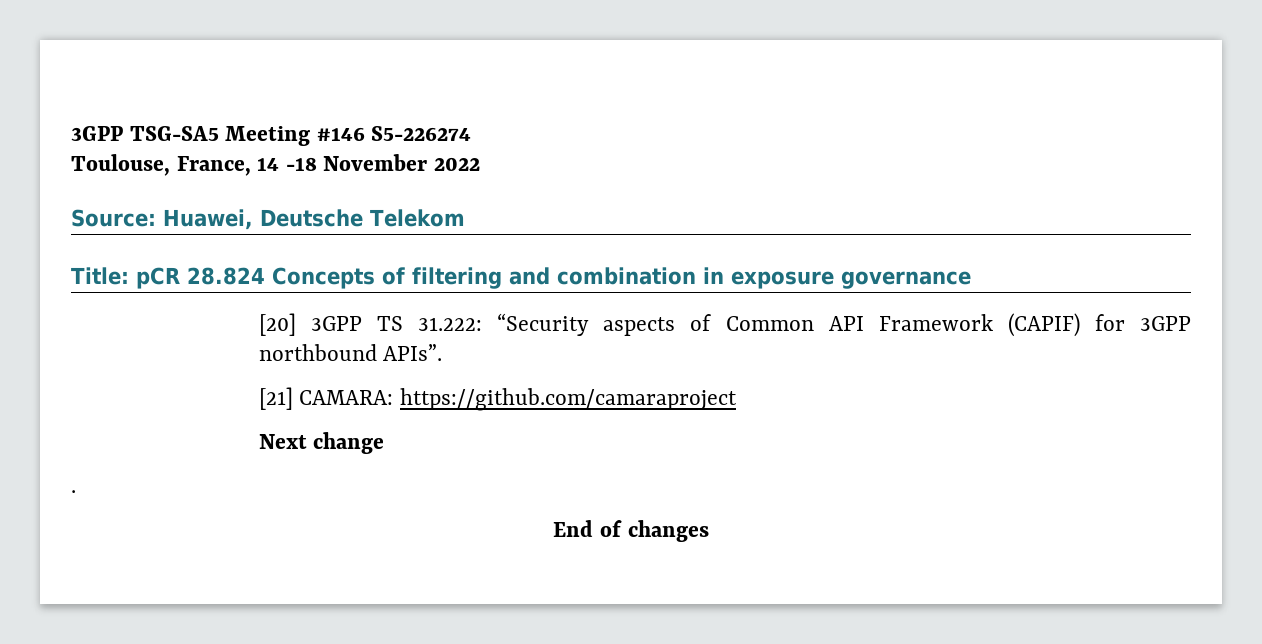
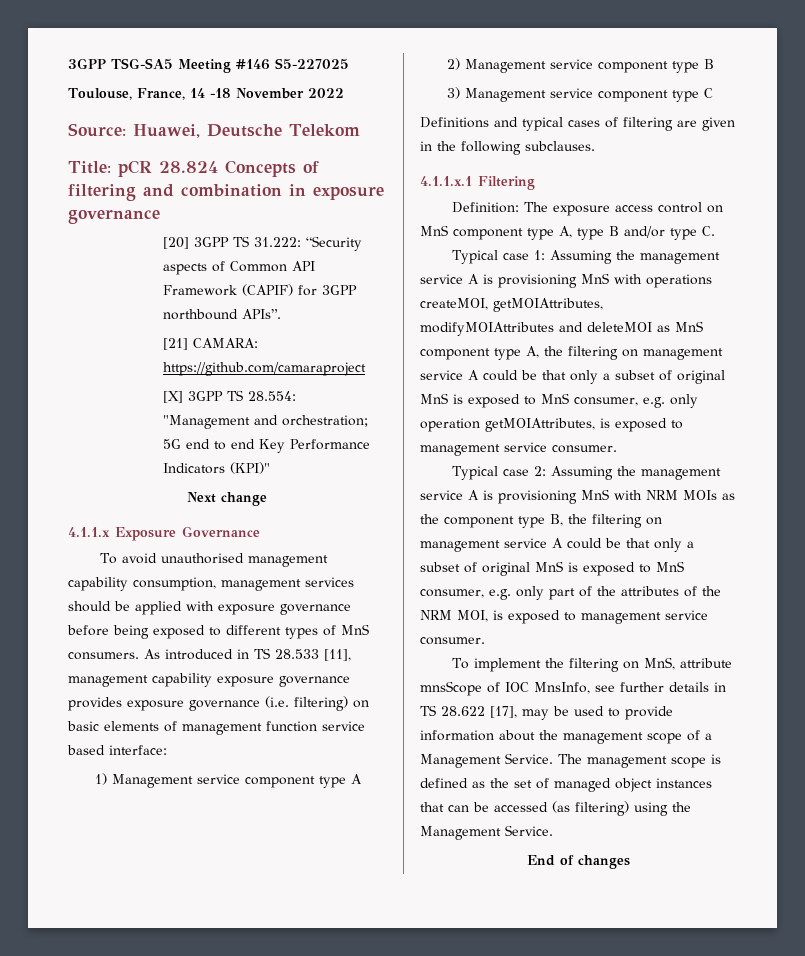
[371,126,472,141] S5-226274 -> [275,58,349,69] S5-227025
[258,432,385,454] [71,490,76,493] Next change // . -> [163,390,297,403] [163,415,369,429] [163,439,371,453] [163,462,271,474] [186,492,267,506] [68,526,260,541] [99,553,328,567] [68,577,354,591] [68,601,351,615] [67,624,369,639] [68,648,351,661] [68,673,350,687] [68,696,369,711] [67,721,365,735] [67,745,167,755] [95,773,363,788] [447,58,715,73] [447,87,714,102] [420,117,735,131] [420,141,595,155] [420,176,535,190] [451,202,723,216] [420,225,715,240] [451,250,720,264] [420,273,712,288] [420,298,603,312] [420,321,703,336] [420,346,723,360] [420,370,725,384] [420,393,698,408] [420,418,683,432] [420,442,617,456] [451,466,721,480] [420,489,735,504] [420,514,662,528] [420,538,694,552] [420,561,684,576] [420,586,721,600] [420,610,708,624] [420,637,485,645] [451,657,732,672] [420,681,726,696] [420,705,673,720] [420,730,712,744] [420,753,721,768] [420,778,712,792] [420,801,691,816] [420,825,553,840] [X] 3GPP TS 28.554: "Management and orchestration; 5G end to end Key Performance Indicators (KPI)" // Next change // 4.1.1.x Exposure Governance // To avoid unauthorised management capability consumption, management services should be applied with exposure governance before being exposed to different types of MnS consumers. As introduced in TS 28.533 [11], management capability exposure governance provides exposure governance (i.e. filtering) on basic elements of management function service based interface: // 1) Management service component type A // 2) Management service component type B // 3) Management service component type C // Definitions and typical cases of filtering are given in the following subclauses. // 4.1.1.x.1 Filtering // Definition: The exposure access control on MnS component type A, type B and/or type C. // Typical case 1: Assuming the management service A is provisioning MnS with operations createMOI, getMOIAttributes, modifyMOIAttributes and deleteMOI as MnS component type A, the filtering on management service A could be that only a subset of original MnS is exposed to MnS consumer, e.g. only operation getMOIAttributes, is exposed to management service consumer. // Typical case 2: Assuming the management service A is provisioning MnS with NRM MOIs as the component type B, the filtering on management service A could be that only a subset of original MnS is exposed to MnS consumer, e.g. only part of the attributes of the NRM MOI, is exposed to management service consumer. // To implement the filtering on MnS, attribute mnsScope of IOC MnsInfo, see further details in TS 28.622 [17], may be used to provide information about the management scope of a Management Service. The management scope is defined as the set of managed object instances that can be accessed (as filtering) using the Management Service.

